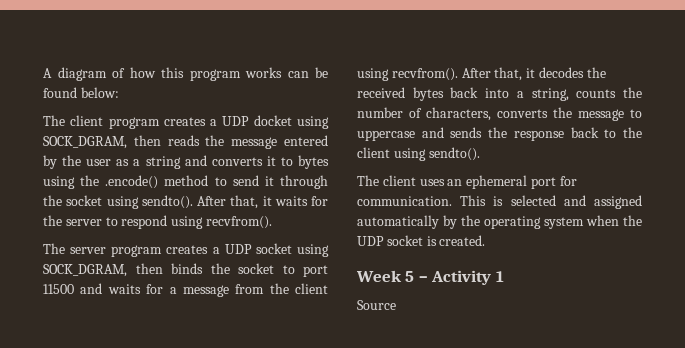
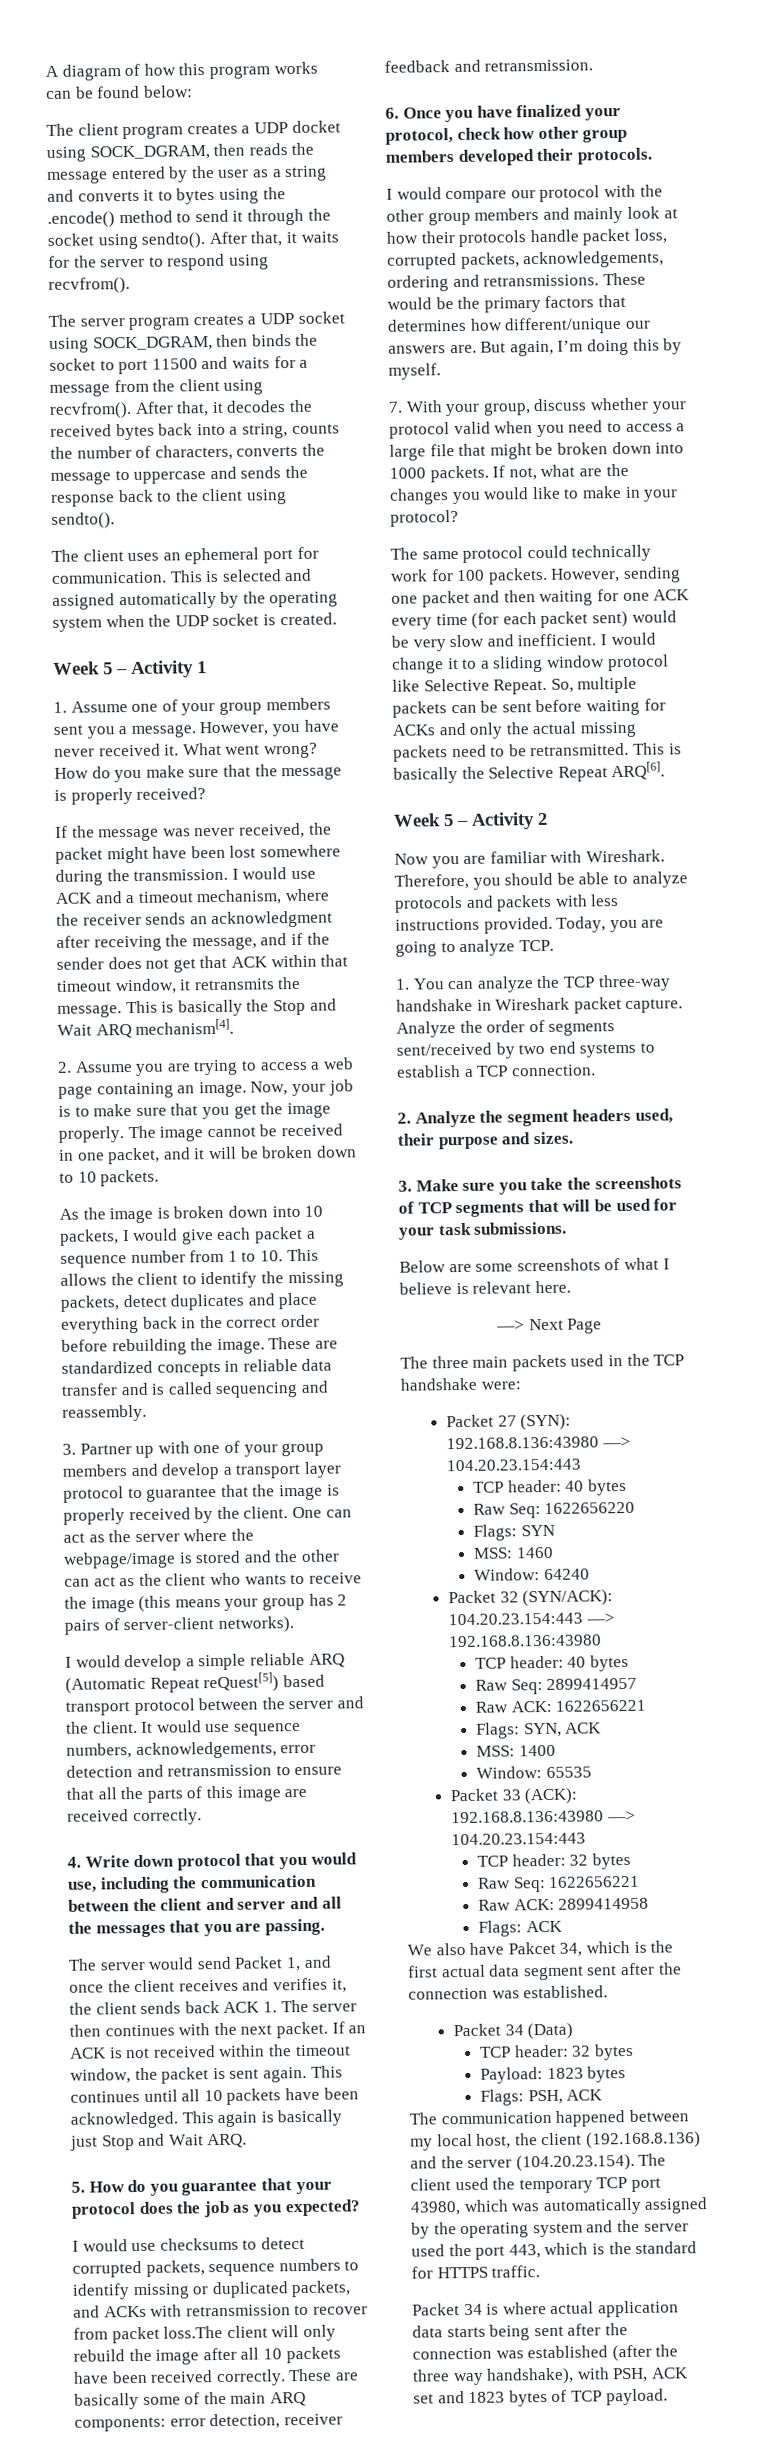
[357,300,396,310] Source -> [53,697,331,716] [53,719,339,739] [54,742,318,759] [54,764,343,783] [54,787,207,805] [55,822,332,842] [55,844,341,864] [55,867,316,886] [55,888,329,906] [56,910,334,929] [56,932,330,952] [56,954,349,973] [56,976,302,995] [57,998,337,1018] [57,1018,235,1039] [57,1057,354,1076] [58,1079,354,1099] [58,1102,331,1120] [58,1123,343,1143] [59,1145,357,1165] [59,1169,160,1187] [59,1205,324,1224] [59,1226,316,1246] [60,1248,319,1268] [60,1271,344,1289] [60,1292,318,1312] [61,1314,320,1334] [61,1336,338,1356] [61,1358,333,1377] [61,1380,329,1398] [62,1404,147,1422] [62,1440,325,1458] [62,1461,342,1480] [63,1484,340,1503] [63,1506,352,1525] [63,1528,254,1543] [63,1549,340,1569] [64,1572,362,1587] [64,1593,348,1613] [64,1616,294,1635] [65,1652,345,1672] [65,1672,325,1694] [65,1696,364,1716] [66,1720,301,1736] [66,1741,317,1760] [66,1764,343,1778] [66,1785,308,1803] [67,1808,202,1826] [67,1852,357,1871] [67,1874,317,1894] [68,1896,342,1912] [68,1918,325,1938] [68,1955,332,1972] [69,1977,347,1993] [69,1999,358,2015] [69,2021,367,2039] [69,2044,351,2059] [70,2065,343,2084] [70,2087,359,2105] [70,2109,343,2129] [70,2133,248,2151] [71,2178,332,2196] [71,2199,361,2219] [72,2236,305,2252] [72,2258,360,2278] [72,2280,352,2300] [73,2304,368,2318] [73,2324,336,2344] [73,2346,341,2365] [73,2368,359,2387] [74,2391,306,2410] [74,2413,343,2432] [384,59,594,73] [385,104,621,123] [385,126,628,145] [385,147,653,166] [386,184,663,204] [386,206,678,226] [386,228,667,247] [387,250,665,270] [387,272,646,292] [387,294,626,313] [387,316,651,335] [388,338,683,357] [388,363,441,380] [388,397,687,417] [389,420,686,439] [389,441,685,461] [389,463,629,483] [389,485,679,505] [390,509,459,527] [390,544,652,563] [390,566,681,585] [391,589,691,608] [391,610,677,630] [391,632,656,652] [392,654,669,674] [392,676,638,695] [392,698,666,718] [392,721,637,739] [393,742,682,762] [393,761,666,784] [393,812,548,830] [394,849,665,869] [394,871,688,890] [394,894,620,913] [395,916,665,934] [395,939,554,957] [395,974,671,993] [396,997,684,1014] [396,1019,616,1038] [396,1041,655,1059] [397,1064,596,1078] [397,1108,673,1128] [397,1131,573,1150] [398,1176,682,1195] [398,1198,678,1218] [398,1221,568,1240] [399,1257,670,1273] [399,1280,571,1295] [495,1318,603,1334] [400,1353,685,1372] [400,1377,521,1391] [445,1413,572,1431] [445,1436,631,1450] [445,1458,581,1472] [473,1478,628,1496] [473,1501,636,1519] [473,1524,555,1541] [473,1546,554,1559] [474,1568,590,1581] [447,1589,614,1607] [447,1612,615,1626] [447,1634,602,1648] [475,1654,630,1672] [475,1677,638,1695] [475,1699,647,1713] [476,1722,603,1739] [476,1744,556,1757] [476,1766,592,1779] [449,1787,579,1805] [450,1810,636,1824] [450,1832,586,1846] [477,1852,632,1870] [477,1875,641,1893] [478,1897,650,1911] [478,1920,563,1937] [407,1940,674,1957] [408,1962,682,1981] [408,1985,609,2000] [452,2022,574,2040] [480,2043,635,2061] [480,2066,627,2084] [480,2089,604,2106] [409,2109,689,2127] [410,2131,701,2151] [410,2153,667,2172] [410,2177,661,2194] [410,2197,709,2216] [411,2219,689,2239] [411,2241,698,2260] [411,2265,541,2279] [412,2300,679,2318] [412,2323,628,2341] [412,2344,679,2362] [412,2367,689,2386] [413,2388,668,2407] 1. Assume one of your group members sent you a message. However, you have never received it. What went wrong? How do you make sure that the message is properly received? // If the message was never received, the packet might have been lost somewhere during the transmission. I would use ACK and a timeout mechanism, where the receiver sends an acknowledgment after receiving the message, and if the sender does not get that ACK within that timeout window, it retransmits the message. This is basically the Stop and Wait ARQ mechanism[4]. // 2. Assume you are trying to access a web page containing an image. Now, your job is to make sure that you get the image properly. The image cannot be received in one packet, and it will be broken down to 10 packets. // As the image is broken down into 10 packets, I would give each packet a sequence number from 1 to 10. This allows the client to identify the missing packets, detect duplicates and place everything back in the correct order before rebuilding the image. These are standardized concepts in reliable data transfer and is called sequencing and reassembly. // 3. Partner up with one of your group members and develop a transport layer protocol to guarantee that the image is properly received by the client. One can act as the server where the webpage/image is stored and the other can act as the client who wants to receive the image (this means your group has 2 pairs of server-client networks). // I would develop a simple reliable ARQ (Automatic Repeat reQuest[5]) based transport protocol between the server and the client. It would use sequence numbers, acknowledgements, error detection and retransmission to ensure that all the parts of this image are received correctly. // 4. Write down protocol that you would use, including the communication between the client and server and all the messages that you are passing. // The server would send Packet 1, and once the client receives and verifies it, the client sends back ACK 1. The server then continues with the next packet. If an ACK is not received within the timeout window, the packet is sent again. This continues until all 10 packets have been acknowledged. This again is basically just Stop and Wait ARQ. // 5. How do you guarantee that your protocol does the job as you expected? // I would use checksums to detect corrupted packets, sequence numbers to identify missing or duplicated packets, and ACKs with retransmission to recover from packet loss.The client will only rebuild the image after all 10 packets have been received correctly. These are basically some of the main ARQ components: error detection, receiver feedback and retransmission. // 6. Once you have finalized your protocol, check how other group members developed their protocols. // I would compare our protocol with the other group members and mainly look at how their protocols handle packet loss, corrupted packets, acknowledgements, ordering and retransmissions. These would be the primary factors that determines how different/unique our answers are. But again, I’m doing this by myself. // 7. With your group, discuss whether your protocol valid when you need to access a large file that might be broken down into 1000 packets. If not, what are the changes you would like to make in your protocol? // The same protocol could technically work for 100 packets. However, sending one packet and then waiting for one ACK every time (for each packet sent) would be very slow and inefficient. I would change it to a sliding window protocol like Selective Repeat. So, multiple packets can be sent before waiting for ACKs and only the actual missing packets need to be retransmitted. This is basically the Selective Repeat ARQ[6]. // Week 5 – Activity 2 // Now you are familiar with Wireshark. Therefore, you should be able to analyze protocols and packets with less instructions provided. Today, you are going to analyze TCP. // 1. You can analyze the TCP three-way handshake in Wireshark packet capture. Analyze the order of segments sent/received by two end systems to establish a TCP connection. // 2. Analyze the segment headers used, their purpose and sizes. // 3. Make sure you take the screenshots of TCP segments that will be used for your task submissions. // Below are some screenshots of what I believe is relevant here. // —> Next Page // The three main packets used in the TCP handshake were: // Packet 27 (SYN): 192.168.8.136:43980 —> 104.20.23.154:443 // TCP header: 40 bytes // Raw Seq: 1622656220 // Flags: SYN // MSS: 1460 // Window: 64240 // Packet 32 (SYN/ACK): 104.20.23.154:443 —> 192.168.8.136:43980 // TCP header: 40 bytes // Raw Seq: 2899414957 // Raw ACK: 1622656221 // Flags: SYN, ACK // MSS: 1400 // Window: 65535 // Packet 33 (ACK): 192.168.8.136:43980 —> 104.20.23.154:443 // TCP header: 32 bytes // Raw Seq: 1622656221 // Raw ACK: 2899414958 // Flags: ACK // We also have Pakcet 34, which is the first actual data segment sent after the connection was established. // Packet 34 (Data) // TCP header: 32 bytes // Payload: 1823 bytes // Flags: PSH, ACK // The communication happened between my local host, the client (192.168.8.136) and the server (104.20.23.154). The client used the temporary TCP port 43980, which was automatically assigned by the operating system and the server used the port 443, which is the standard for HTTPS traffic. // Packet 34 is where actual application data starts being sent after the connection was established (after the three way handshake), with PSH, ACK set and 1823 bytes of TCP payload.

